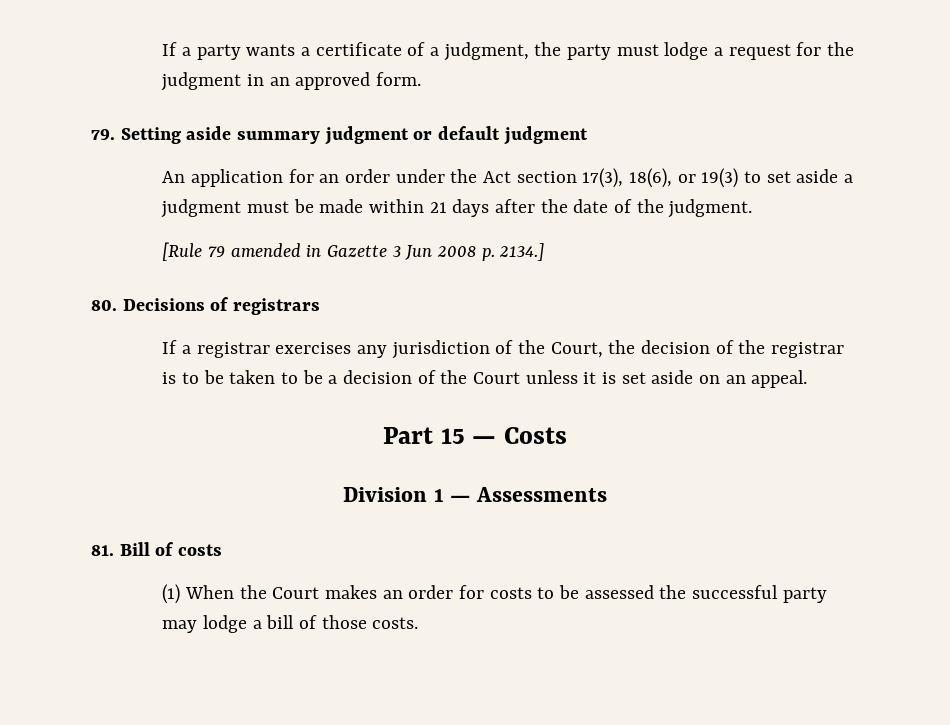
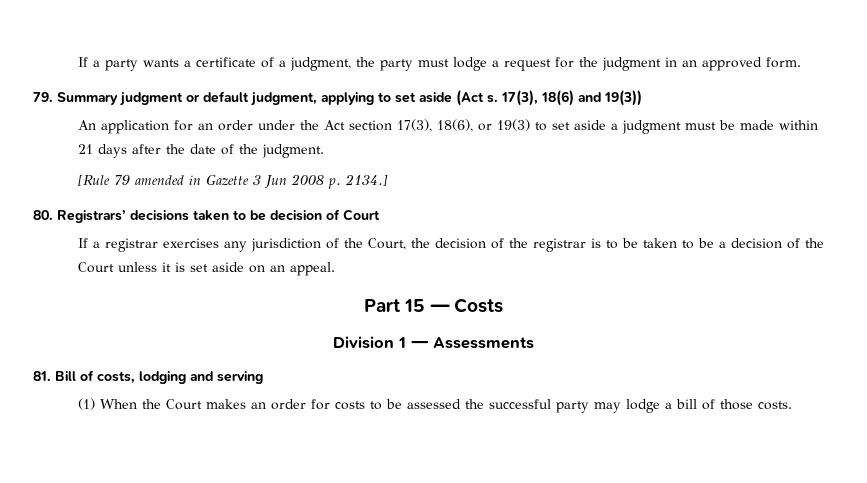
[120,126,588,145] Setting aside summary judgment or default judgment -> [57,90,642,106] Summary judgment or default judgment, applying to set aside (Act s. 17(3), 18(6) and 19(3))
[122,297,321,315] Decisions of registrars -> [57,209,380,223] Registrars’ decisions taken to be decision of Court
[178,544,223,556] costs -> [97,371,263,384] costs, lodging and serving

